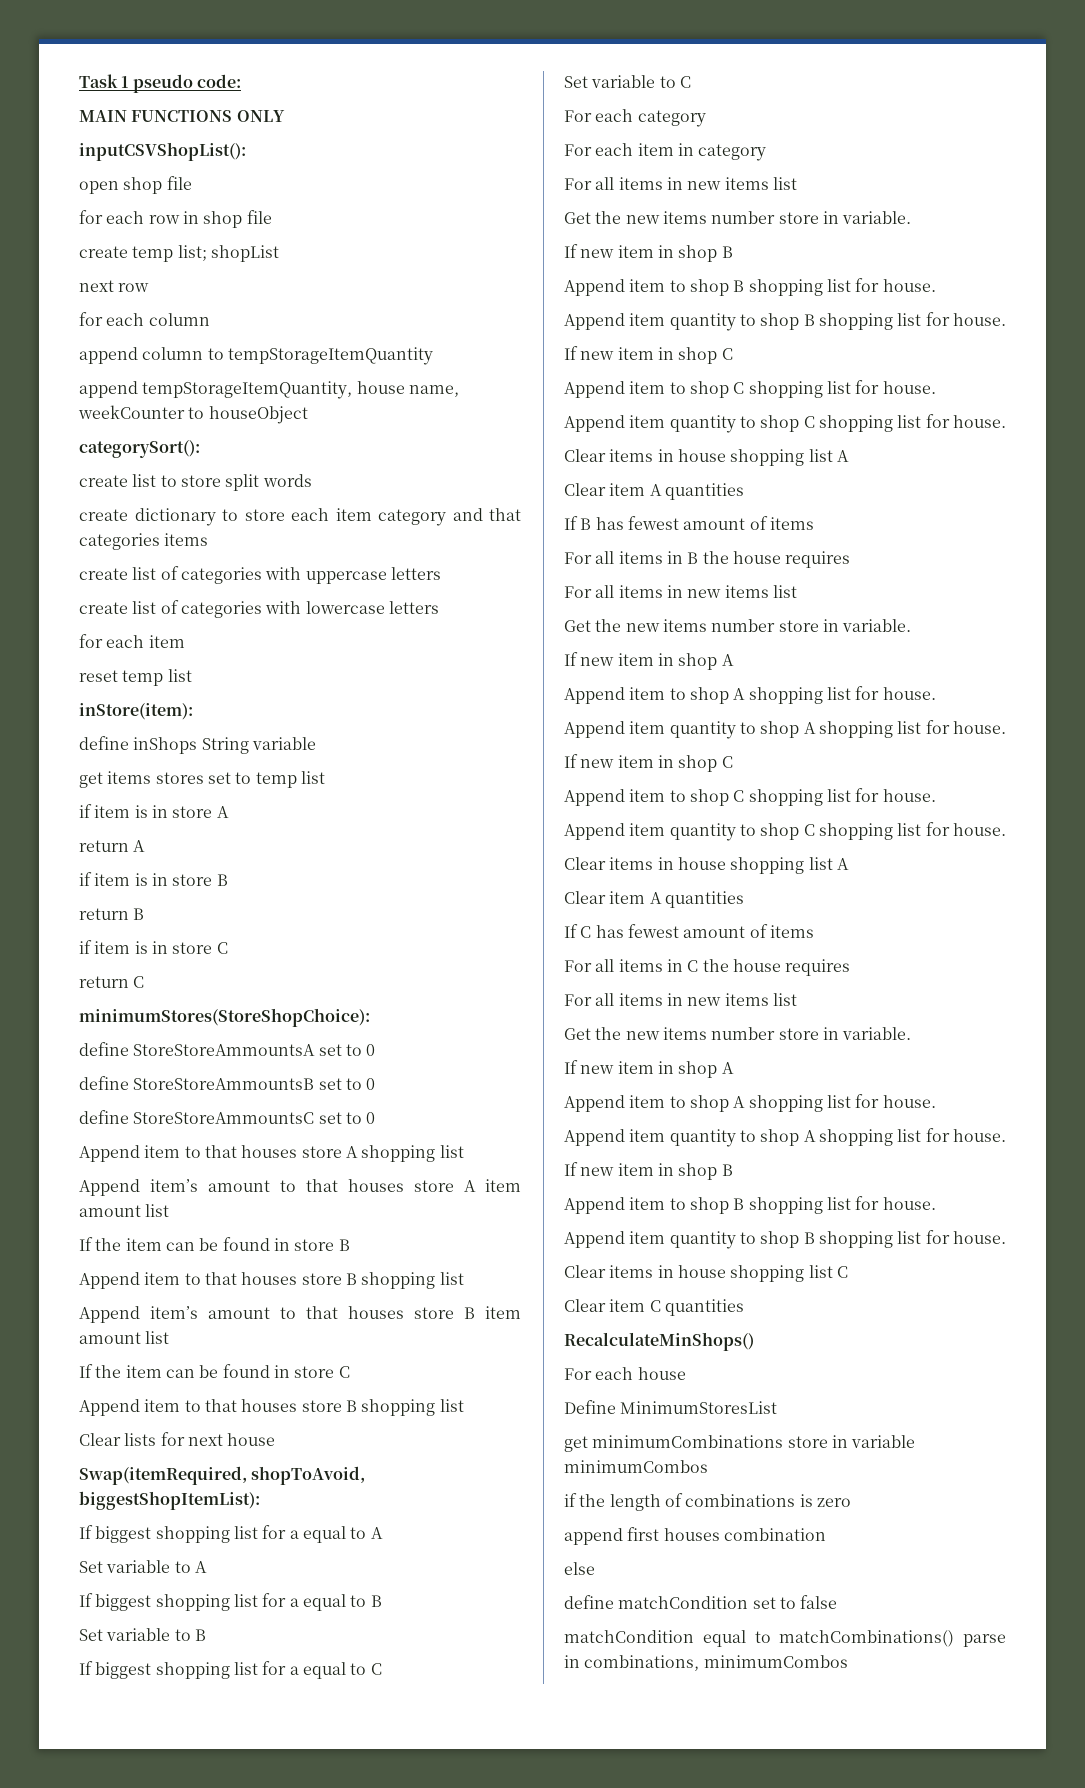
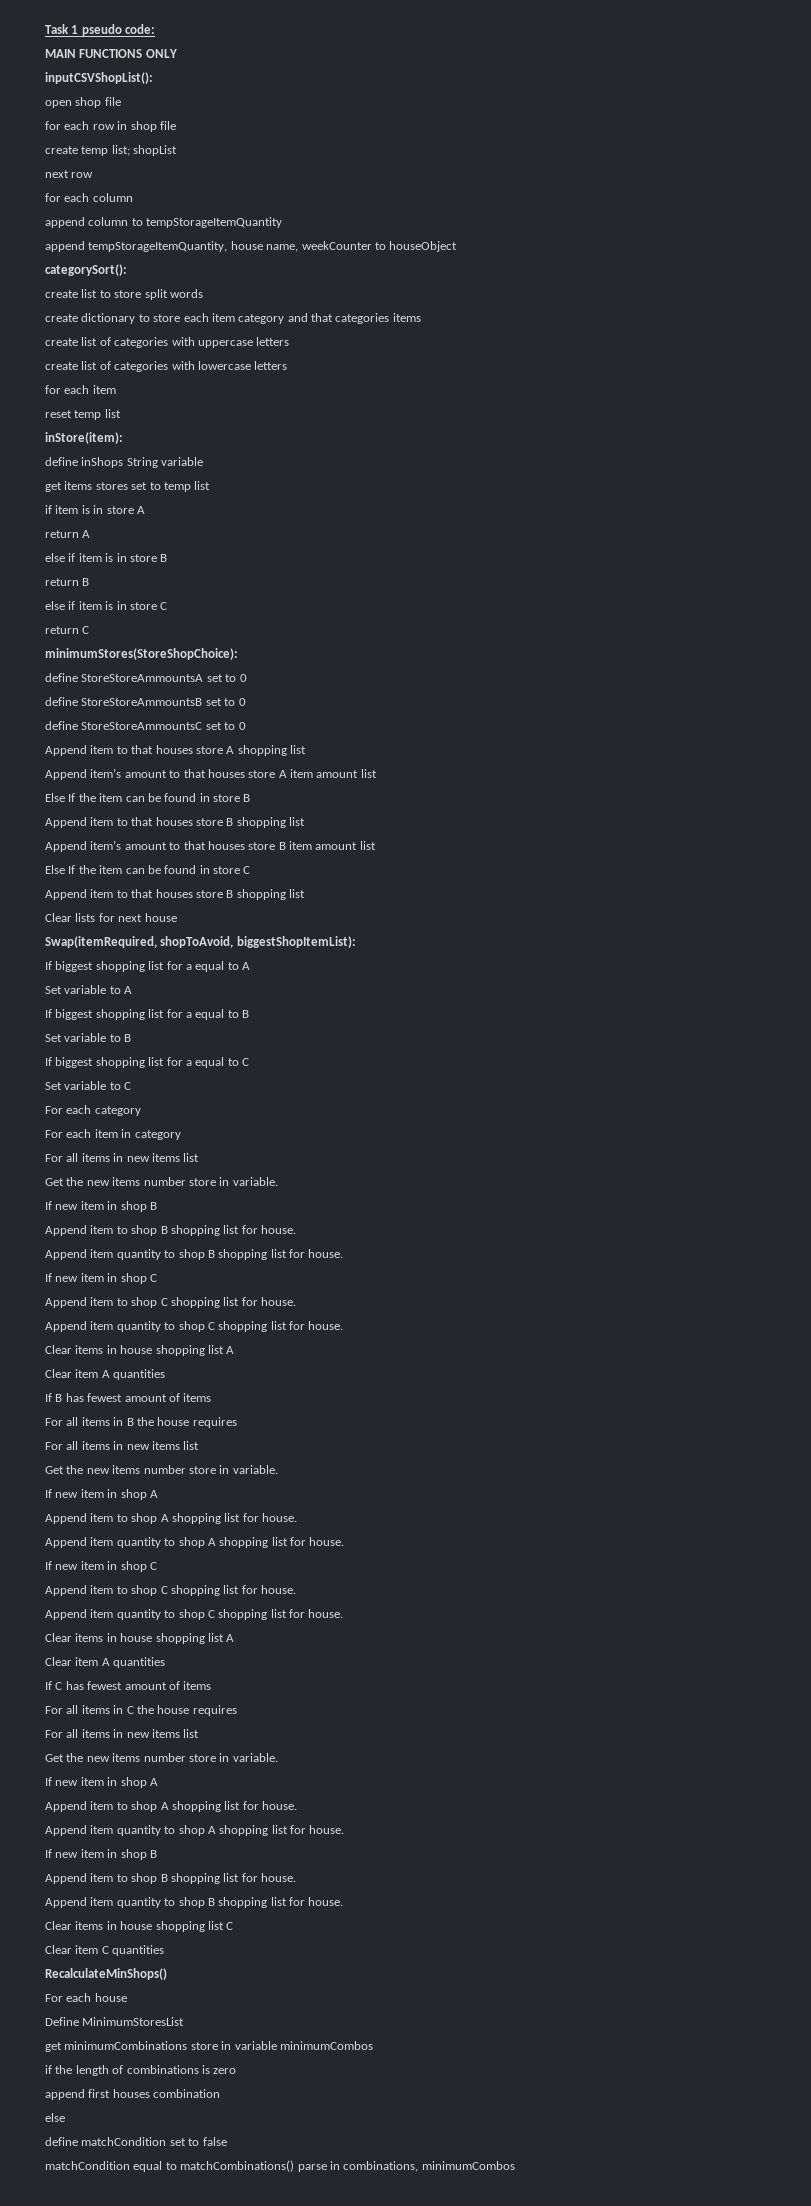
(146, 846) none -> [45,553,65,562] else
(145, 914) none -> [45,601,65,610] else
(170, 1210) none -> [45,793,65,802] Else
(170, 1337) none -> [45,865,65,874] Else

